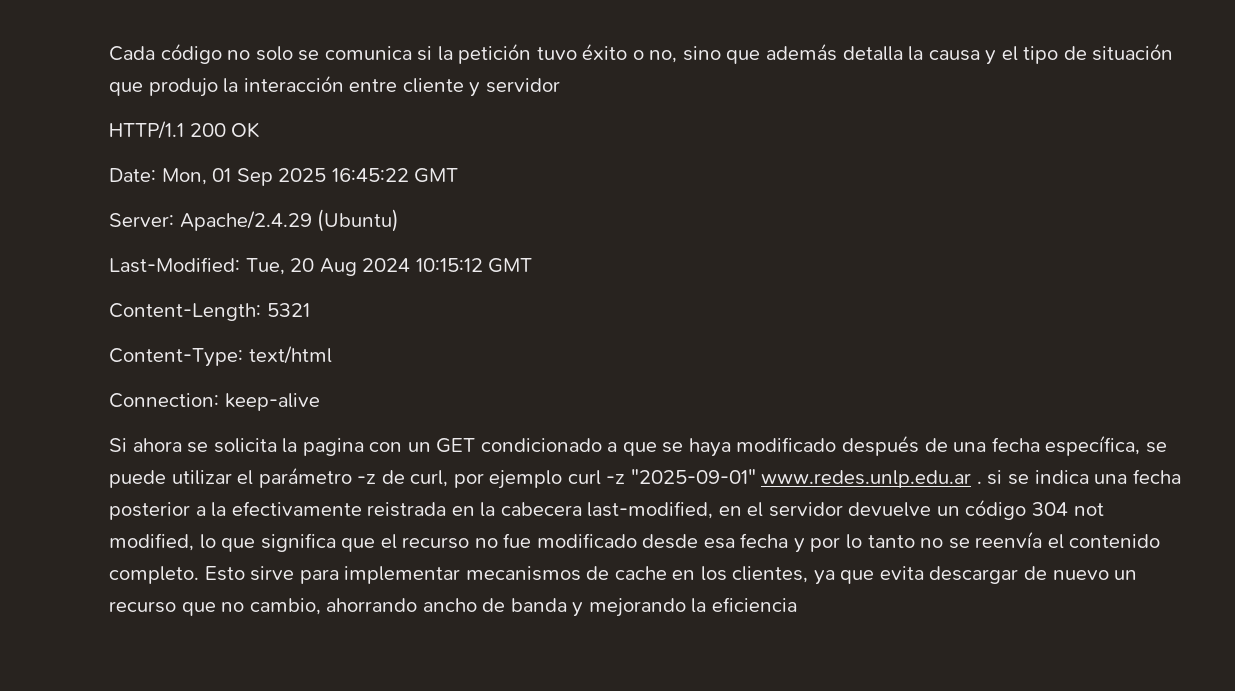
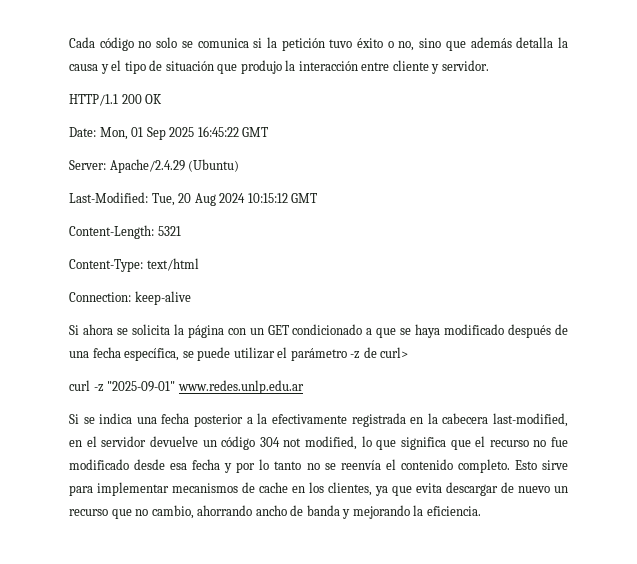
[485,78,560,93] servidor -> [441,60,489,71] servidor.
[302,438,364,456] pagina -> [187,325,224,338] página
[410,470,563,489] curl, por ejemplo -> [380,347,409,358] curl> //
[976,470,1003,485] . si -> [69,414,79,424] // Si
[367,502,447,517] reistrada -> [351,413,406,427] registrada
[711,597,797,612] eficiencia -> [426,506,481,516] eficiencia.

